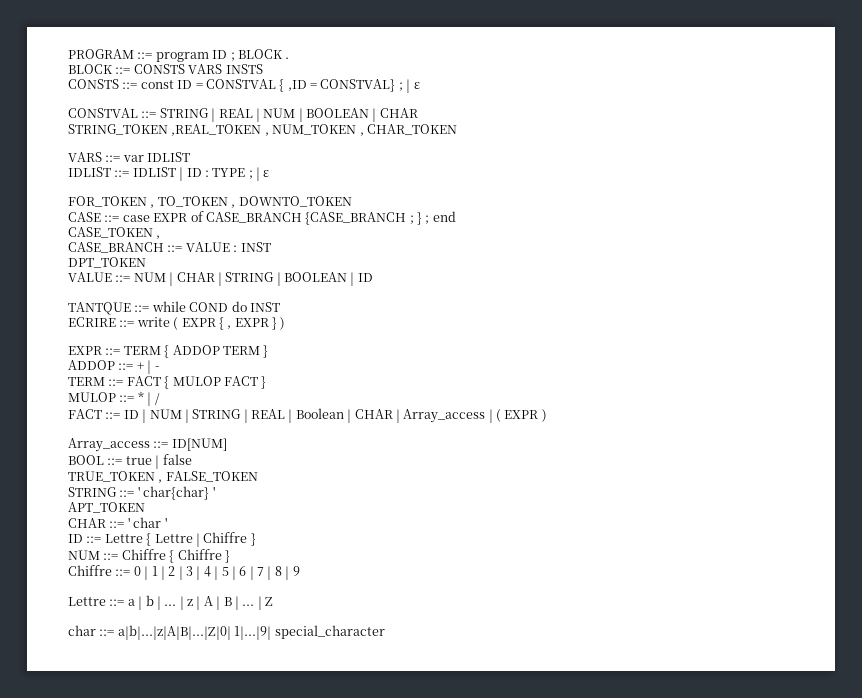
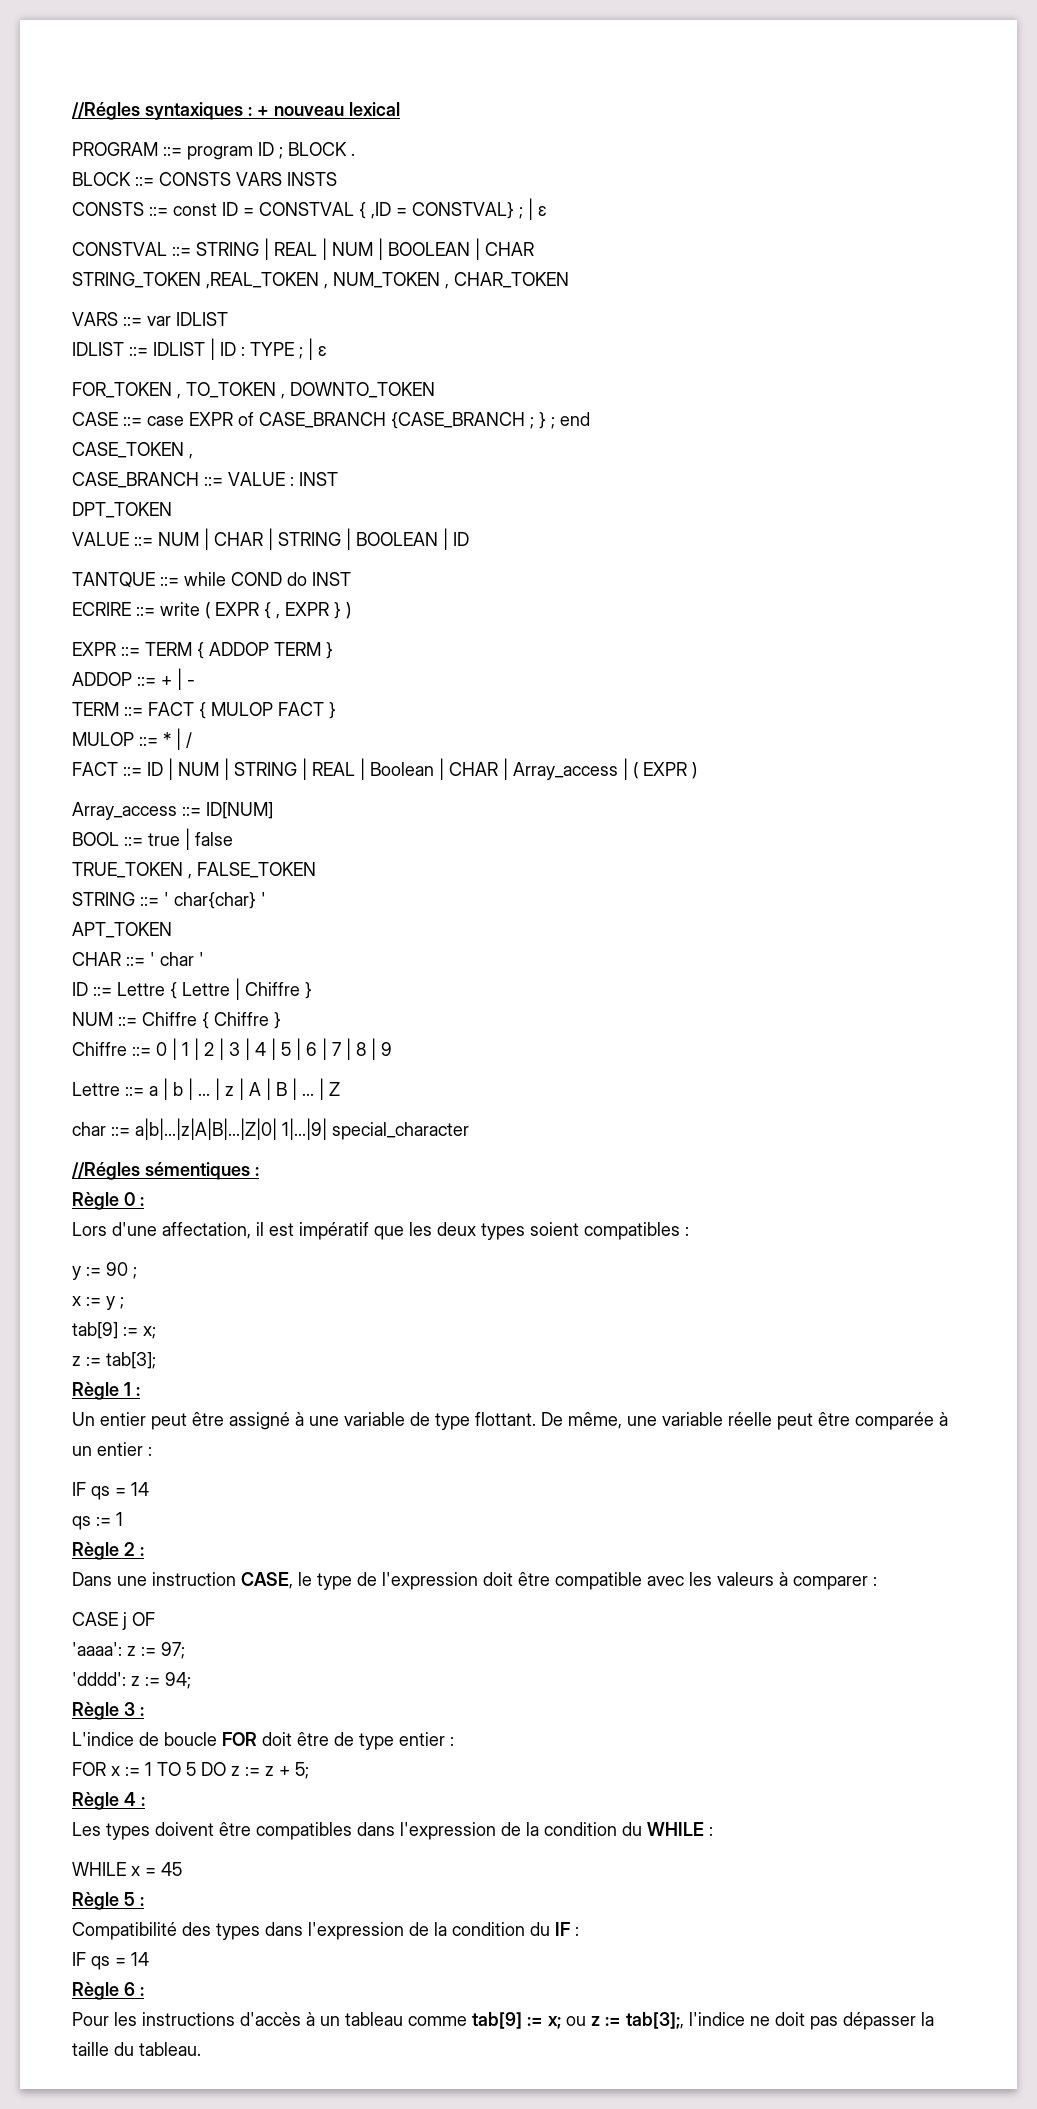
(68, 54) none -> [72,102,400,120] //Régles syntaxiques : + nouveau lexical //
(385, 632) none -> [72,1162,259,1180] [72,1192,144,1210] [72,1222,689,1240] [72,1262,137,1280] [72,1296,124,1310] [72,1322,156,1339] [72,1352,156,1369] [72,1382,140,1400] [72,1412,948,1430] [72,1442,152,1456] [72,1482,149,1500] [72,1512,123,1530] [72,1542,144,1560] [72,1572,877,1590] [72,1612,155,1630] [72,1642,185,1659] [72,1672,191,1689] [72,1702,144,1720] [72,1732,454,1750] [72,1762,309,1779] [72,1792,145,1810] [72,1822,713,1840] [72,1862,182,1876] [72,1892,144,1910] [72,1922,579,1940] [72,1952,149,1970] [72,1982,144,2000] [72,2012,934,2030] [72,2042,201,2056] // //Régles sémentiques : // Règle 0 : // Lors d'une affectation, il est impératif que les deux types soient compatibles : // y := 90 ; // x := y ; // tab[9] := x; // z := tab[3]; // Règle 1 : // Un entier peut être assigné à une variable de type flottant. De même, une variable réelle peut être comparée à un entier : // IF qs = 14 // qs := 1 // Règle 2 : // Dans une instruction CASE, le type de l'expression doit être compatible avec les valeurs à comparer : // CASE j OF // 'aaaa': z := 97; // 'dddd': z := 94; // Règle 3 : // L'indice de boucle FOR doit être de type entier : // FOR x := 1 TO 5 DO z := z + 5; // Règle 4 : // Les types doivent être compatibles dans l'expression de la condition du WHILE : // WHILE x = 45 // Règle 5 : // Compatibilité des types dans l'expression de la condition du IF : // IF qs = 14 // Règle 6 : // Pour les instructions d'accès à un tableau comme tab[9] := x; ou z := tab[3];, l'indice ne doit pas dépasser la taille du tableau.

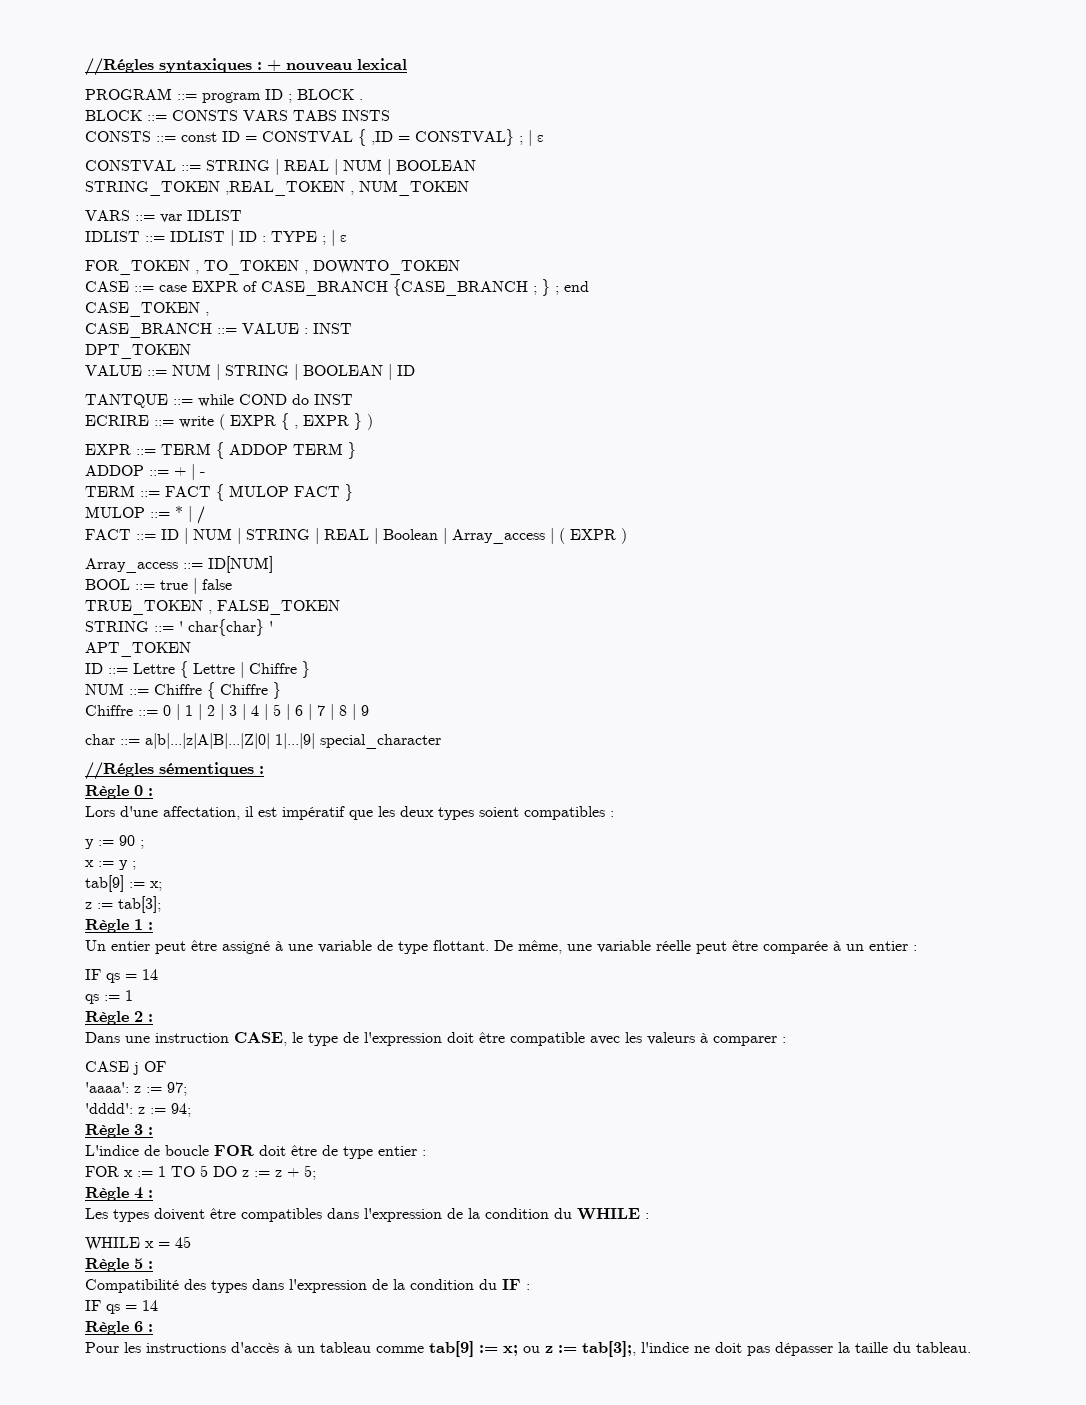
(282, 179) none -> [293,110,337,121] TABS
[475,238,534,260] | CHAR -> (476, 165) none
[445,272,569,289] , CHAR_TOKEN -> (469, 188) none
[214,528,273,550] CHAR | -> (220, 372) none
[449,758,508,780] CHAR | -> (447, 536) none
[72,952,204,966] // CHAR ::= ' char ' -> (191, 649) none
[72,1078,340,1100] // Lettre ::= a | b | ... | z | A | B | ... | Z -> (369, 710) none

